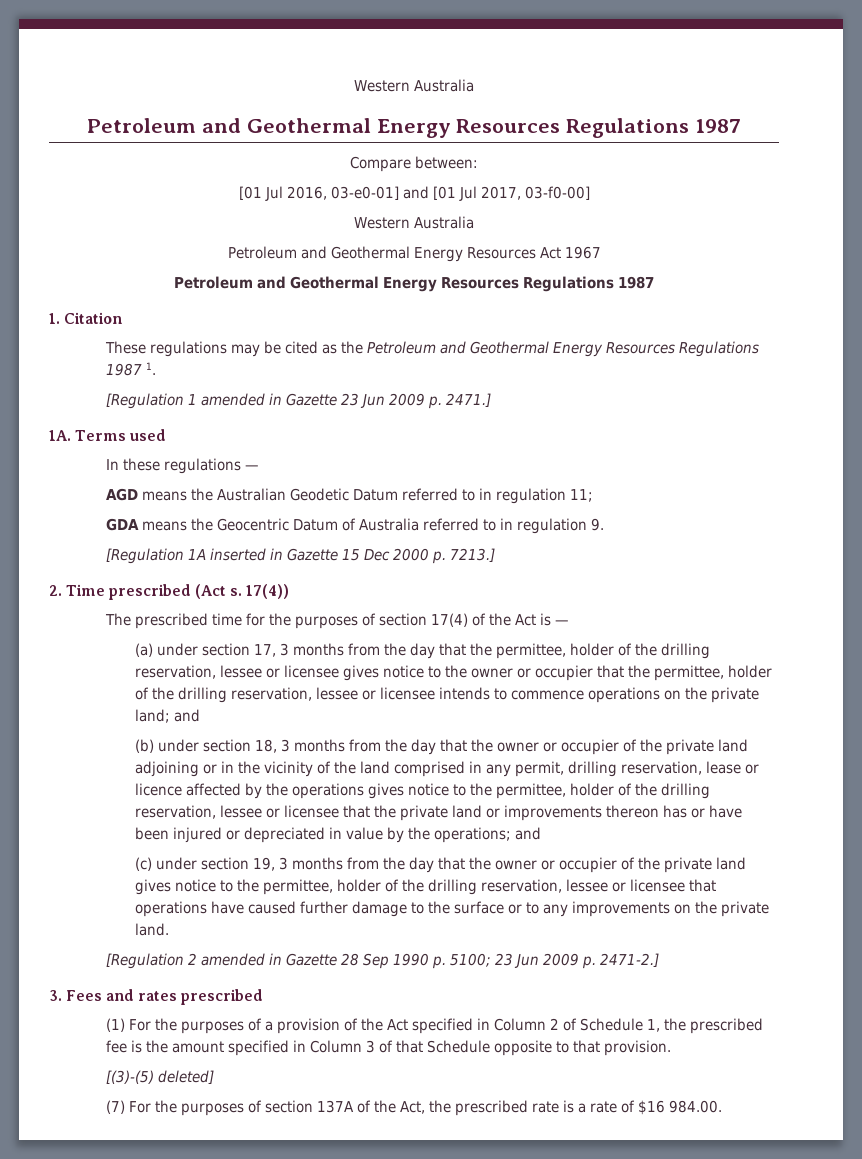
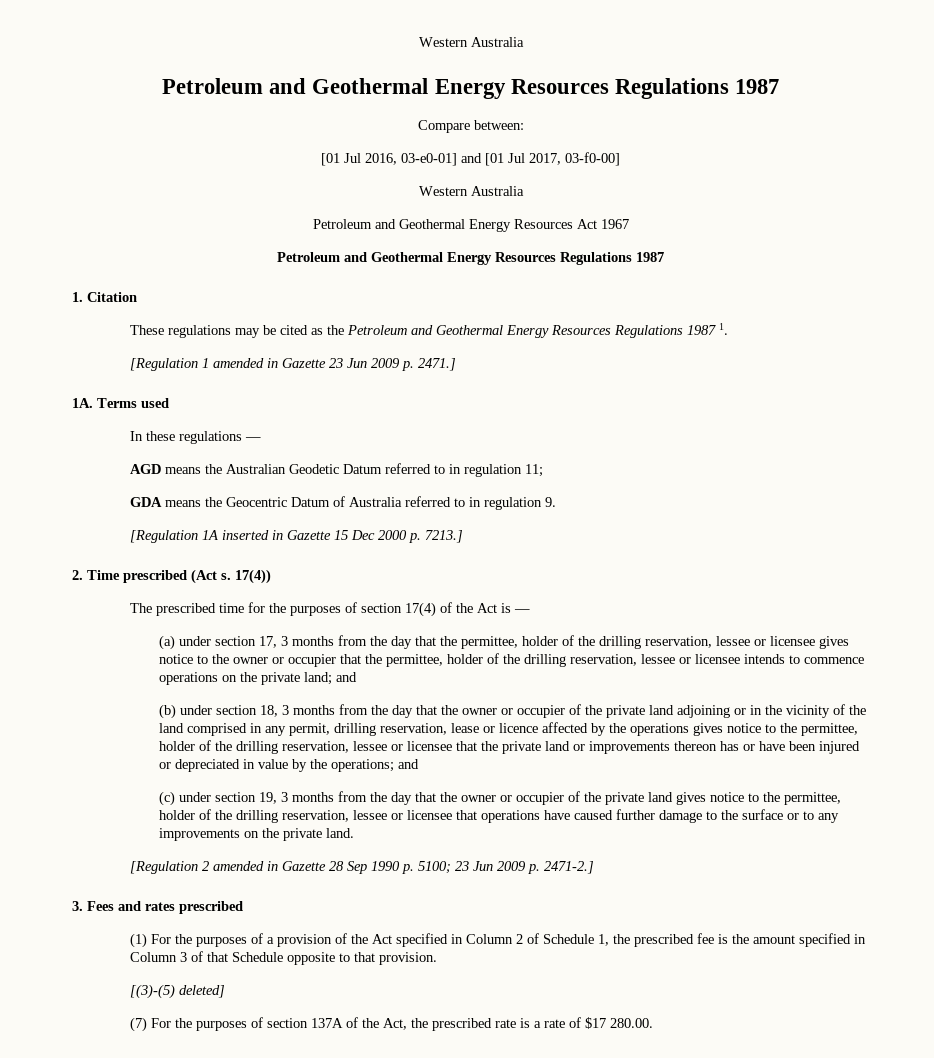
[638,1100,723,1115] $16 984.00. -> [584,1017,653,1029] $17 280.00.

